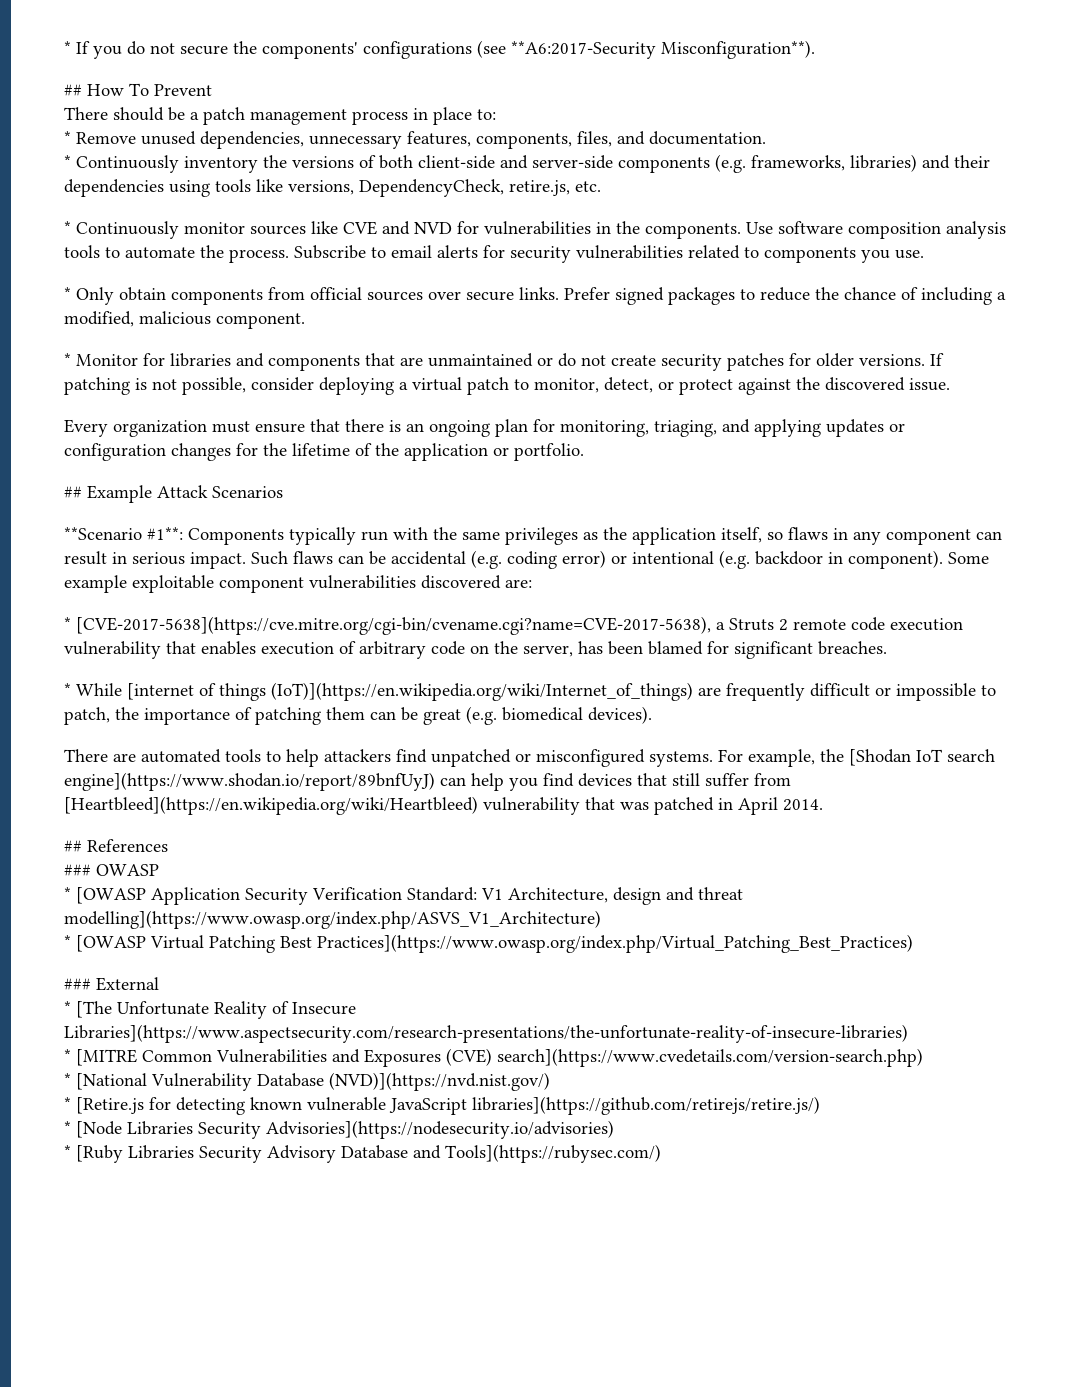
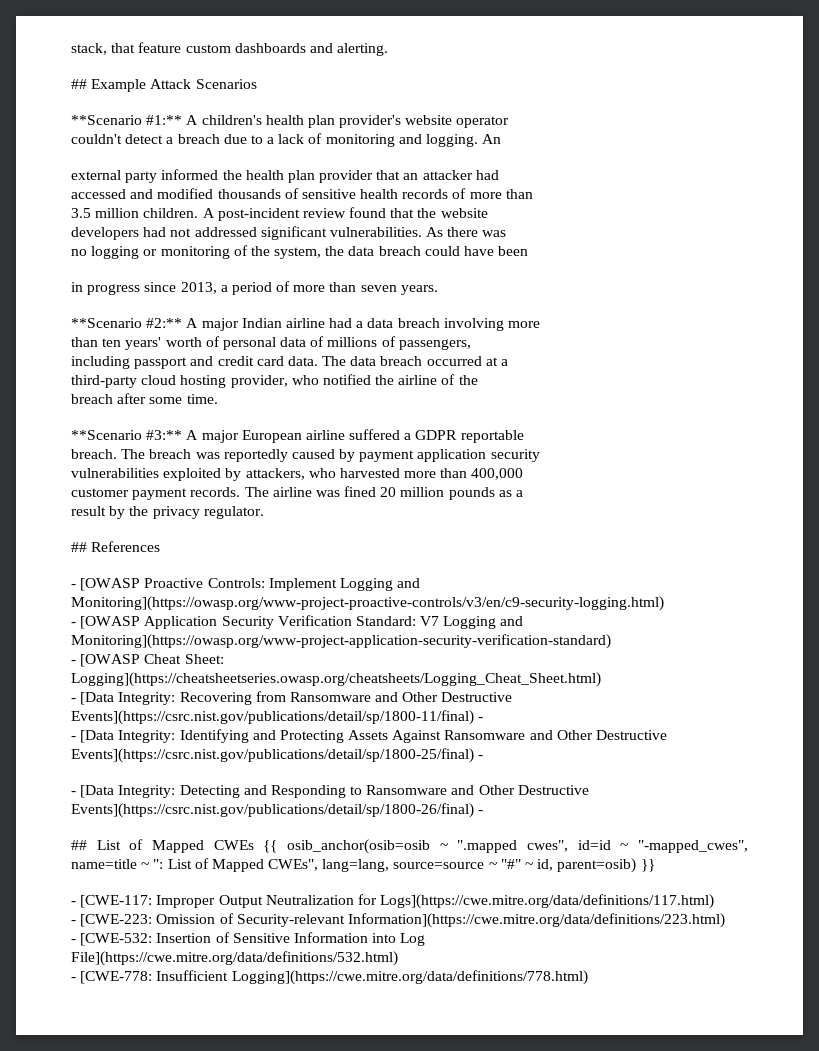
[64,40,815,59] [64,83,212,96] [64,107,496,125] [64,131,766,149] [64,154,990,173] [64,179,601,197] [64,221,1006,239] [64,245,924,263] [64,287,1006,305] [64,311,305,329] [64,353,944,371] [64,377,950,395] [64,419,905,437] [64,443,584,461] * If you do not secure the components' configurations (see **A6:2017-Security Misconfiguration**). // ## How To Prevent // There should be a patch management process in place to: // * Remove unused dependencies, unnecessary features, components, files, and documentation. // * Continuously inventory the versions of both client-side and server-side components (e.g. frameworks, libraries) and their dependencies using tools like versions, DependencyCheck, retire.js, etc. // * Continuously monitor sources like CVE and NVD for vulnerabilities in the components. Use software composition analysis tools to automate the process. Subscribe to email alerts for security vulnerabilities related to components you use. // * Only obtain components from official sources over secure links. Prefer signed packages to reduce the chance of including a modified, malicious component. // * Monitor for libraries and components that are unmaintained or do not create security patches for older versions. If patching is not possible, consider deploying a virtual patch to monitor, detect, or protect against the discovered issue. // Every organization must ensure that there is an ongoing plan for monitoring, triaging, and applying updates or configuration changes for the lifetime of the application or portfolio. -> [71,42,389,56] stack, that feature custom dashboards and alerting.
[147,527,1002,545] [64,550,989,569] [64,575,532,593] [64,616,963,635] [64,641,887,659] [64,682,996,701] [64,706,652,725] [64,749,995,767] [64,772,791,791] [64,796,823,815] [64,839,168,852] [64,864,159,876] [64,887,71,900] #1**: Components typically run with the same privileges as the application itself, so flaws in any component can result in serious impact. Such flaws can be accidental (e.g. coding error) or intentional (e.g. backdoor in component). Some example exploitable component vulnerabilities discovered are: // * [CVE-2017-5638](https://cve.mitre.org/cgi-bin/cvename.cgi?name=CVE-2017-5638), a Struts 2 remote code execution vulnerability that enables execution of arbitrary code on the server, has been blamed for significant breaches. // * While [internet of things (IoT)](https://en.wikipedia.org/wiki/Internet_of_things) are frequently difficult or impossible to patch, the importance of patching them can be great (e.g. biomedical devices). // There are automated tools to help attackers find unpatched or misconfigured systems. For example, the [Shodan IoT search engine](https://www.shodan.io/report/89bnfUyJ) can help you find devices that still suffer from [Heartbleed](https://en.wikipedia.org/wiki/Heartbleed) vulnerability that was patched in April 2014. // ## References // ### OWASP // * -> [146,115,510,128] [71,133,502,147] [71,169,499,183] [71,188,533,199] [71,207,488,221] [71,226,507,240] [71,245,529,259] [71,281,438,295] [71,318,541,331] [71,336,471,350] [71,356,509,369] [71,374,478,388] [71,393,218,404] [71,429,524,443] [71,449,540,462] [71,468,524,481] [71,486,524,500] [71,506,264,519] [71,541,161,552] [71,578,421,591] [71,596,664,611] [71,622,76,626] #1:** A children's health plan provider's website operator // couldn't detect a breach due to a lack of monitoring and logging. An // external party informed the health plan provider that an attacker had // accessed and modified thousands of sensitive health records of more than // 3.5 million children. A post-incident review found that the website // developers had not addressed significant vulnerabilities. As there was // no logging or monitoring of the system, the data breach could have been // in progress since 2013, a period of more than seven years. // **Scenario #2:** A major Indian airline had a data breach involving more // than ten years' worth of personal data of millions of passengers, // including passport and credit card data. The data breach occurred at a // third-party cloud hosting provider, who notified the airline of the // breach after some time. // **Scenario #3:** A major European airline suffered a GDPR reportable // breach. The breach was reportedly caused by payment application security // vulnerabilities exploited by attackers, who harvested more than 400,000 // customer payment records. The airline was fined 20 million pounds as a // result by the privacy regulator. // ## References // - [OWASP Proactive Controls: Implement Logging and Monitoring](https://owasp.org/www-project-proactive-controls/v3/en/c9-security-logging.html) // -
[481,887,743,905] [64,910,601,929] [64,934,913,953] [64,977,159,991] [64,1001,356,1019] [64,1024,908,1043] [64,1048,923,1067] [64,1072,550,1091] [64,1096,820,1115] [64,1120,614,1139] [64,1144,661,1163] V1 Architecture, design and threat modelling](https://www.owasp.org/index.php/ASVS_V1_Architecture) // * [OWASP Virtual Patching Best Practices](https://www.owasp.org/index.php/Virtual_Patching_Best_Practices) // ### External // * [The Unfortunate Reality of Insecure Libraries](https://www.aspectsecurity.com/research-presentations/the-unfortunate-reality-of-insecure-libraries) // * [MITRE Common Vulnerabilities and Exposures (CVE) search](https://www.cvedetails.com/version-search.php) // * [National Vulnerability Database (NVD)](https://nvd.nist.gov/) // * [Retire.js for detecting known vulnerable JavaScript libraries](https://github.com/retirejs/retire.js/) // * [Node Libraries Security Advisories](https://nodesecurity.io/advisories) // * [Ruby Libraries Security Advisory Database and Tools](https://rubysec.com/) -> [420,616,524,629] [71,634,611,649] [71,654,224,667] [71,672,601,687] [71,691,513,705] [71,710,484,725] [71,729,668,743] [71,748,484,763] [71,785,589,798] [71,803,484,818] [71,839,748,854] [71,858,655,873] [71,894,715,909] [71,913,725,928] [71,932,426,946] [71,951,398,966] [71,970,588,985] V7 Logging and Monitoring](https://owasp.org/www-project-application-security-verification-standard) // - [OWASP Cheat Sheet: Logging](https://cheatsheetseries.owasp.org/cheatsheets/Logging_Cheat_Sheet.html) // - [Data Integrity: Recovering from Ransomware and Other Destructive Events](https://csrc.nist.gov/publications/detail/sp/1800-11/final) - // - [Data Integrity: Identifying and Protecting Assets Against Ransomware and Other Destructive Events](https://csrc.nist.gov/publications/detail/sp/1800-25/final) - // - [Data Integrity: Detecting and Responding to Ransomware and Other Destructive Events](https://csrc.nist.gov/publications/detail/sp/1800-26/final) - // ## List of Mapped CWEs {{ osib_anchor(osib=osib ~ ".mapped cwes", id=id ~ "-mapped_cwes", name=title ~ ": List of Mapped CWEs", lang=lang, source=source ~ "#" ~ id, parent=osib) }} // - [CWE-117: Improper Output Neutralization for Logs](https://cwe.mitre.org/data/definitions/117.html) // - [CWE-223: Omission of Security-relevant Information](https://cwe.mitre.org/data/definitions/223.html) // - [CWE-532: Insertion of Sensitive Information into Log File](https://cwe.mitre.org/data/definitions/532.html) // - [CWE-778: Insufficient Logging](https://cwe.mitre.org/data/definitions/778.html)

